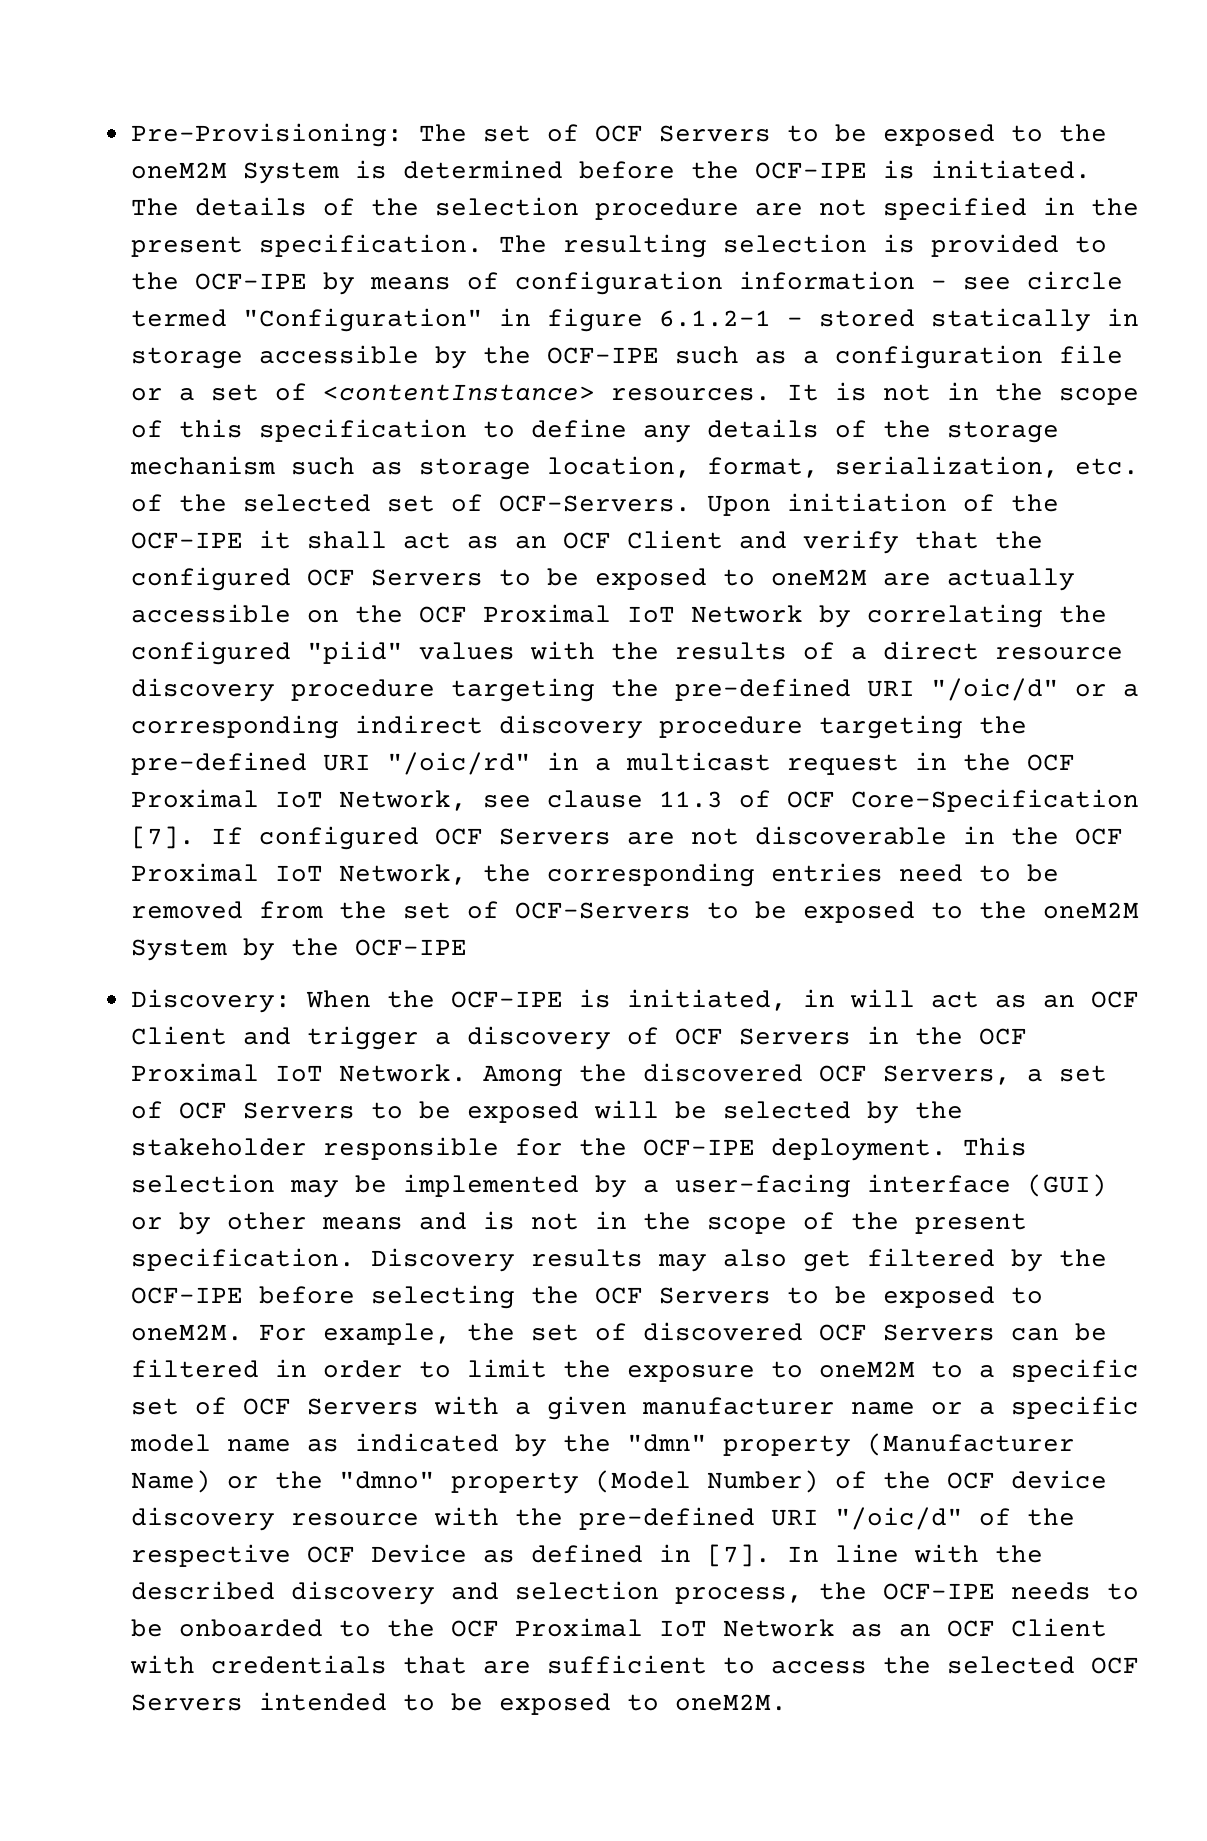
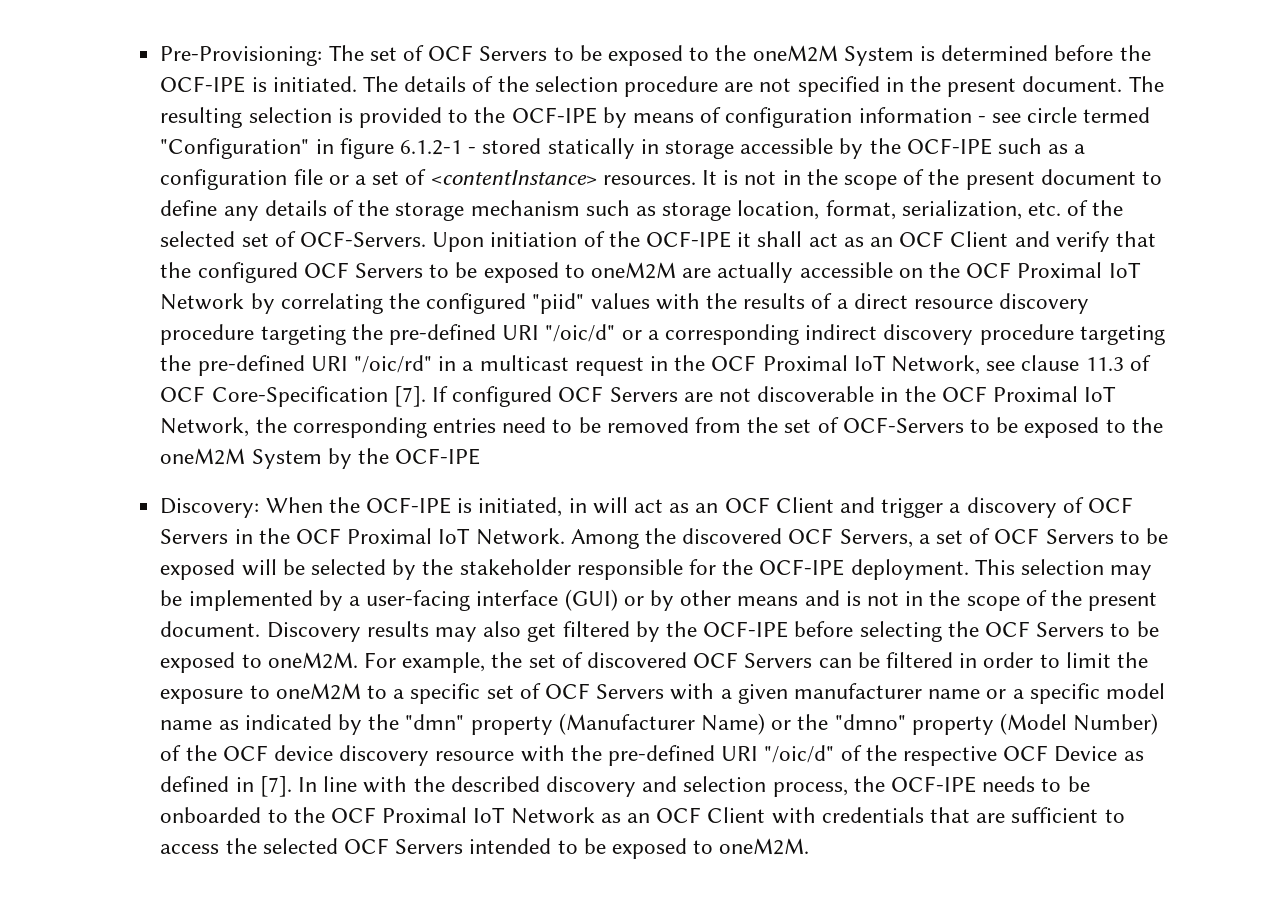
[258,234,483,257] specification. -> [1022,76,1123,92] document.
[178,419,467,442] this specification -> [928,169,1136,190] the present document
[130,1248,355,1271] specification. -> [160,621,261,637] document.

